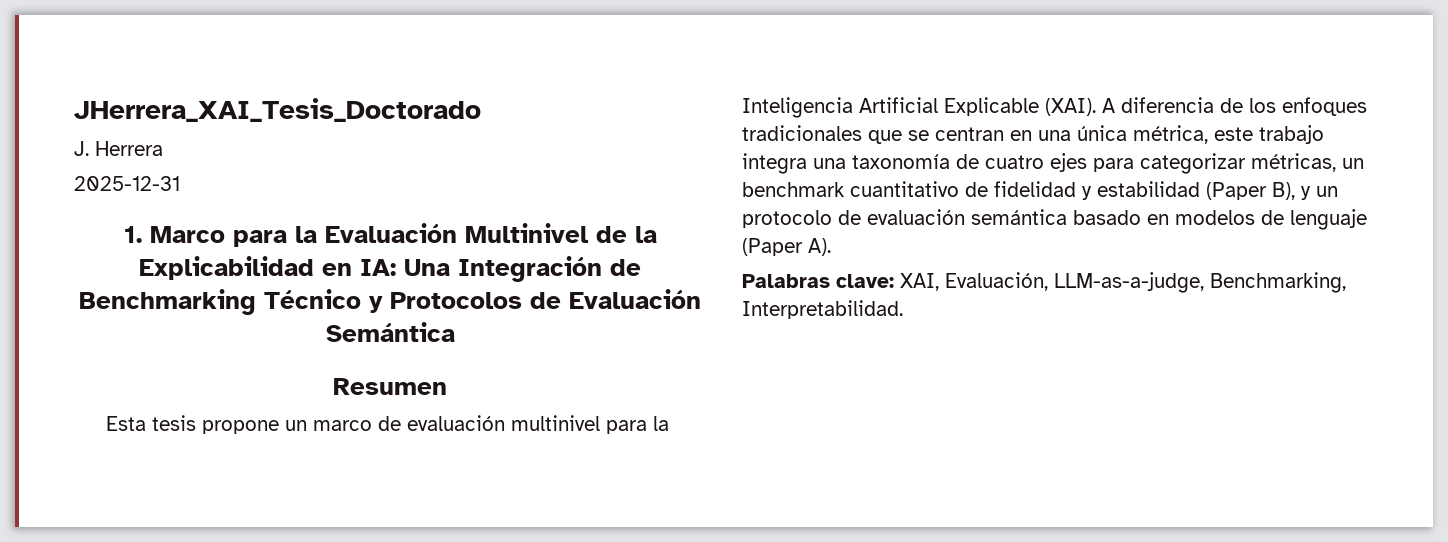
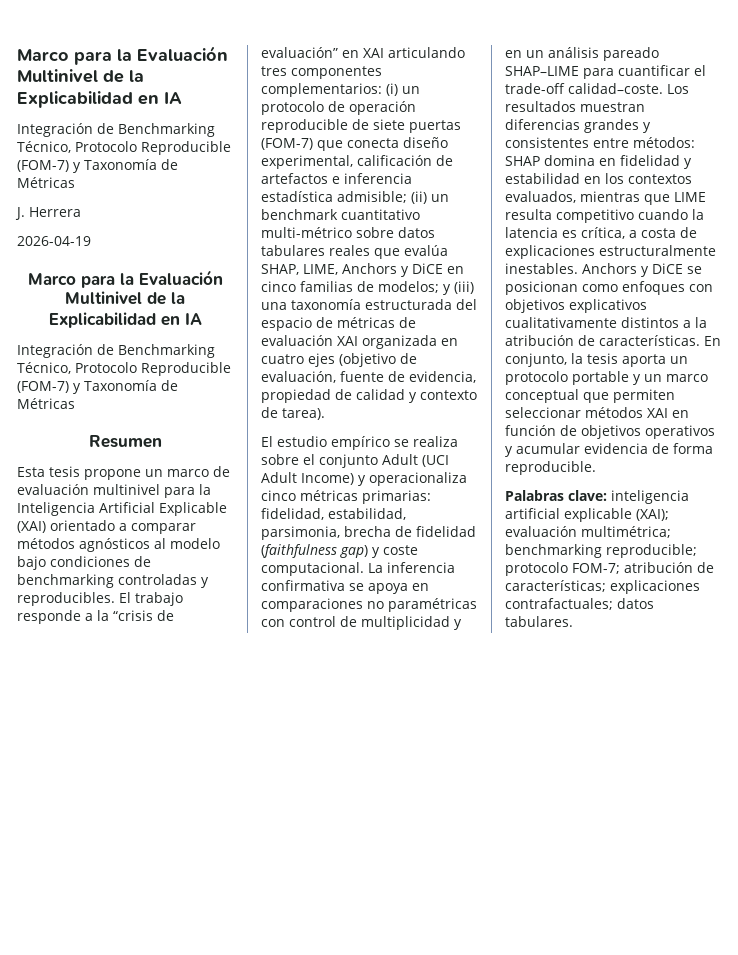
[74,98,481,122] [74,141,163,156] [74,176,180,191] [123,223,657,247] [139,256,641,282] [79,289,701,315] [325,322,455,342] JHerrera_XAI_Tesis_Doctorado // J. Herrera // 2025-12-31 // 1. Marco para la Evaluación Multinivel de la Explicabilidad en IA: Una Integración de Benchmarking Técnico y Protocolos de Evaluación Semántica -> [17,46,228,65] [17,69,144,83] [17,91,182,108] [17,123,215,137] [17,141,231,155] [17,159,178,173] [17,177,75,188] [15,207,81,220] [17,236,91,246] [27,270,223,288] [65,291,185,305] [48,312,202,328] [17,344,215,358] [17,362,231,376] [17,380,178,394] [17,398,75,409] Marco para la Evaluación Multinivel de la Explicabilidad en IA // Integración de Benchmarking Técnico, Protocolo Reproducible (FOM-7) y Taxonomía de Métricas // J. Herrera // 2026-04-19 // Marco para la Evaluación Multinivel de la Explicabilidad en IA // Integración de Benchmarking Técnico, Protocolo Reproducible (FOM-7) y Taxonomía de Métricas
[1045,97,1367,116] [742,125,1324,144] [742,153,1364,174] [742,181,1338,200] [742,209,1367,230] [742,238,831,256] [742,272,1346,293] [742,300,903,319] (XAI). A diferencia de los enfoques tradicionales que se centran en una única métrica, este trabajo integra una taxonomía de cuatro ejes para categorizar métricas, un benchmark cuantitativo de fidelidad y estabilidad (Paper B), y un protocolo de evaluación semántica basado en modelos de lenguaje (Paper A). // Palabras clave: XAI, Evaluación, LLM-as-a-judge, Benchmarking, Interpretabilidad. -> [17,520,196,534] [17,538,220,552] [17,556,151,570] [17,574,209,588] [17,592,183,606] [17,610,174,624] [261,47,465,58] [261,66,382,79] [261,83,420,97] [261,101,416,115] [261,119,461,133] [261,137,448,151] [261,155,453,169] [261,173,412,184] [261,191,449,204] [261,209,420,220] [261,227,435,238] [261,245,448,259] [261,263,464,277] [261,281,474,295] [261,299,477,310] [261,317,416,331] [261,335,458,349] [261,353,417,367] [261,371,476,383] [261,389,477,403] [261,407,325,420] [261,436,458,450] [261,454,449,468] [261,472,467,486] [261,490,431,504] [261,508,406,520] [261,526,476,540] [261,544,418,558] [261,562,455,576] [261,580,429,594] [261,598,477,612] [261,616,462,630] [505,47,659,61] [505,65,706,79] [505,83,689,94] [505,101,645,112] [505,119,651,133] [505,137,695,148] [505,155,692,169] [505,173,692,184] [505,191,706,205] [505,209,704,223] [505,227,697,239] [505,245,716,259] [505,263,702,277] [505,281,713,295] [505,299,647,313] [505,317,707,328] [505,335,721,346] [505,353,688,367] [505,371,708,385] [505,389,675,403] [505,407,689,418] [505,425,715,439] [505,443,713,457] [505,461,596,475] [505,490,689,504] [505,508,669,522] [505,526,671,538] [505,544,697,558] [505,562,714,576] [505,580,700,594] [505,598,654,610] [505,616,573,627] (XAI) orientado a comparar métodos agnósticos al modelo bajo condiciones de benchmarking controladas y reproducibles. El trabajo responde a la “crisis de evaluación” en XAI articulando tres componentes complementarios: (i) un protocolo de operación reproducible de siete puertas (FOM-7) que conecta diseño experimental, calificación de artefactos e inferencia estadística admisible; (ii) un benchmark cuantitativo multi-métrico sobre datos tabulares reales que evalúa SHAP, LIME, Anchors y DiCE en cinco familias de modelos; y (iii) una taxonomía estructurada del espacio de métricas de evaluación XAI organizada en cuatro ejes (objetivo de evaluación, fuente de evidencia, propiedad de calidad y contexto de tarea). // El estudio empírico se realiza sobre el conjunto Adult (UCI Adult Income) y operacionaliza cinco métricas primarias: fidelidad, estabilidad, parsimonia, brecha de fidelidad (faithfulness gap) y coste computacional. La inferencia confirmativa se apoya en comparaciones no paramétricas con control de multiplicidad y en un análisis pareado SHAP–LIME para cuantificar el trade-off calidad–coste. Los resultados muestran diferencias grandes y consistentes entre métodos: SHAP domina en fidelidad y estabilidad en los contextos evaluados, mientras que LIME resulta competitivo cuando la latencia es crítica, a costa de explicaciones estructuralmente inestables. Anchors y DiCE se posicionan como enfoques con objetivos explicativos cualitativamente distintos a la atribución de características. En conjunto, la tesis aporta un protocolo portable y un marco conceptual que permiten seleccionar métodos XAI en función de objetivos operativos y acumular evidencia de forma reproducible. // Palabras clave: inteligencia artificial explicable (XAI); evaluación multimétrica; benchmarking reproducible; protocolo FOM-7; atribución de características; explicaciones contrafactuales; datos tabulares.

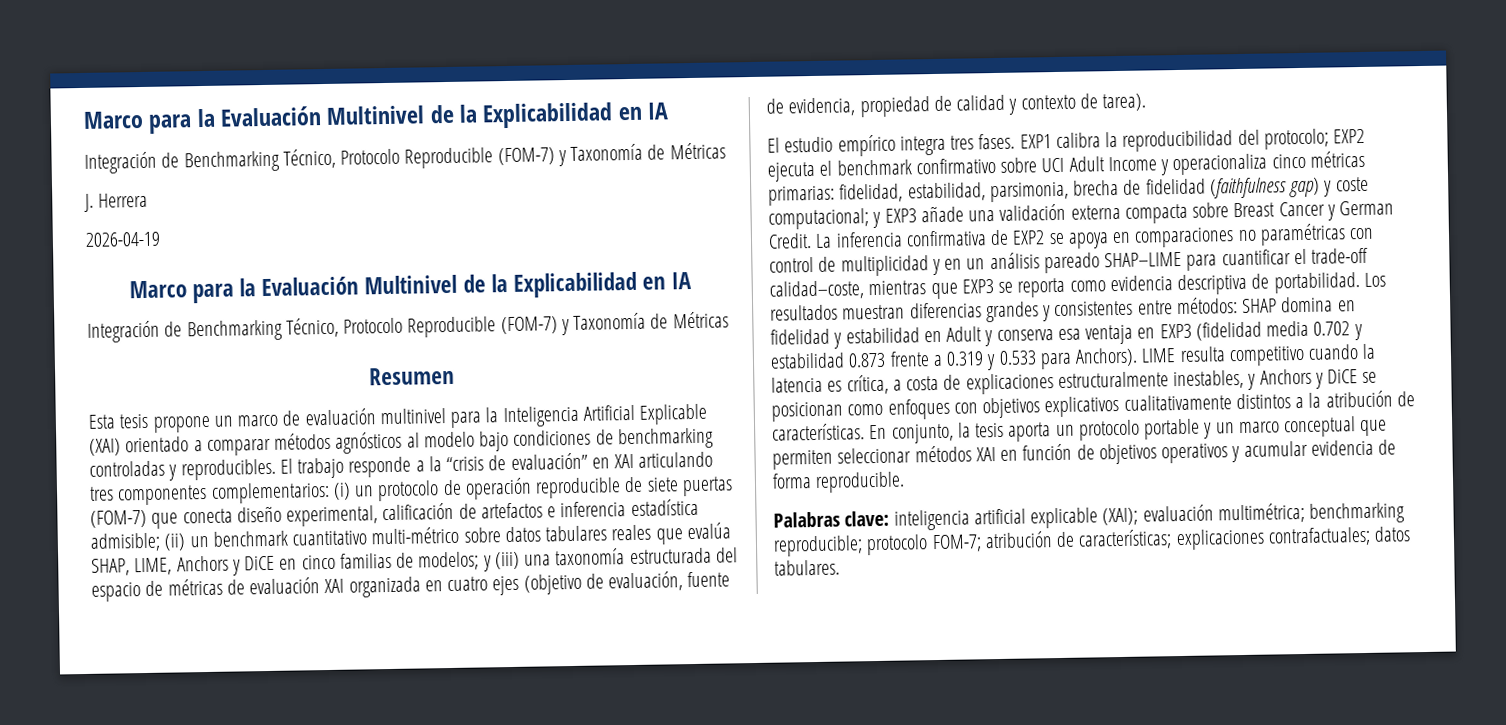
[394,436,458,447] [261,454,449,468] [261,472,354,485] se realiza sobre el conjunto Adult (UCI Adult Income) -> [899,128,1366,156] [767,156,1157,182] integra tres fases. EXP1 calibra la reproducibilidad del protocolo; EXP2 ejecuta el benchmark confirmativo sobre UCI Adult Income
[261,562,364,576] computacional. -> [768,200,1395,230] [768,233,812,249] computacional; y EXP3 añade una validación externa compacta sobre Breast Cancer y German Credit.
(345, 585) none -> [990,229,1046,246] de EXP2
[568,83,663,94] calidad–coste. -> [769,272,1360,300] calidad–coste, mientras que EXP3 se reporta como evidencia descriptiva de portabilidad.
[605,173,692,184] [505,191,670,205] los contextos evaluados, mientras que -> [946,320,1363,347] [770,347,1139,371] Adult y conserva esa ventaja en EXP3 (fidelidad media 0.702 y estabilidad 0.873 frente a 0.319 y 0.533 para Anchors).
[505,263,578,274] inestables. -> [1173,369,1257,390] inestables, y

